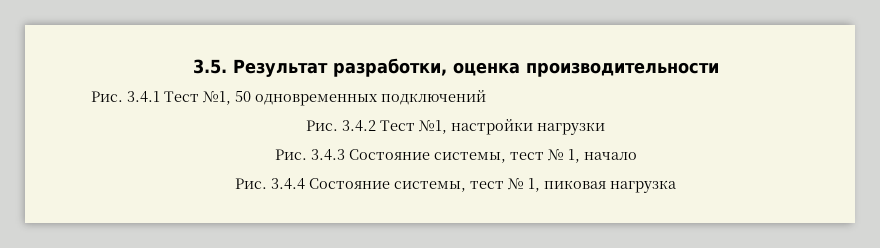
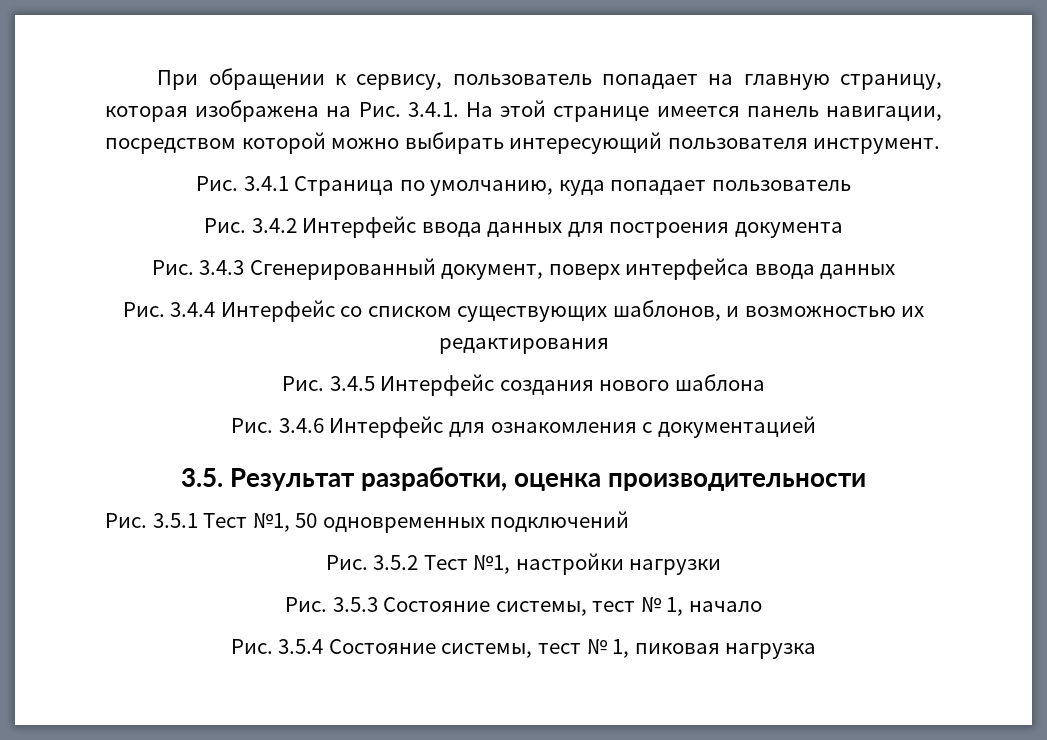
(192, 66) none -> [157,68,943,90] [105,100,942,122] [105,132,941,154] [196,176,851,196] [204,216,843,238] [151,258,896,280] [122,300,925,322] [438,338,609,354] [282,374,765,396] [231,416,816,438] При обращении к сервису, пользователь попадает на главную страницу, которая изображена на Рис. 3.4.1. На этой странице имеется панель навигации, посредством которой можно выбирать интересующий пользователя инструмент. // Рис. 3.4.1 Страница по умолчанию, куда попадает пользователь // Рис. 3.4.2 Интерфейс ввода данных для построения документа // Рис. 3.4.3 Сгенерированный документ, поверх интерфейса ввода данных // Рис. 3.4.4 Интерфейс со списком существующих шаблонов, и возможностью их редактирования // Рис. 3.4.5 Интерфейс создания нового шаблона // Рис. 3.4.6 Интерфейс для ознакомления с документацией //
[127,91,160,103] 3.4.1 -> [152,513,198,528] 3.5.1
[342,120,376,132] 3.4.2 -> [373,555,419,570] 3.5.2
[310,149,345,161] 3.4.3 -> [332,597,378,612] 3.5.3
[271,178,305,190] 3.4.4 -> [278,639,324,654] 3.5.4

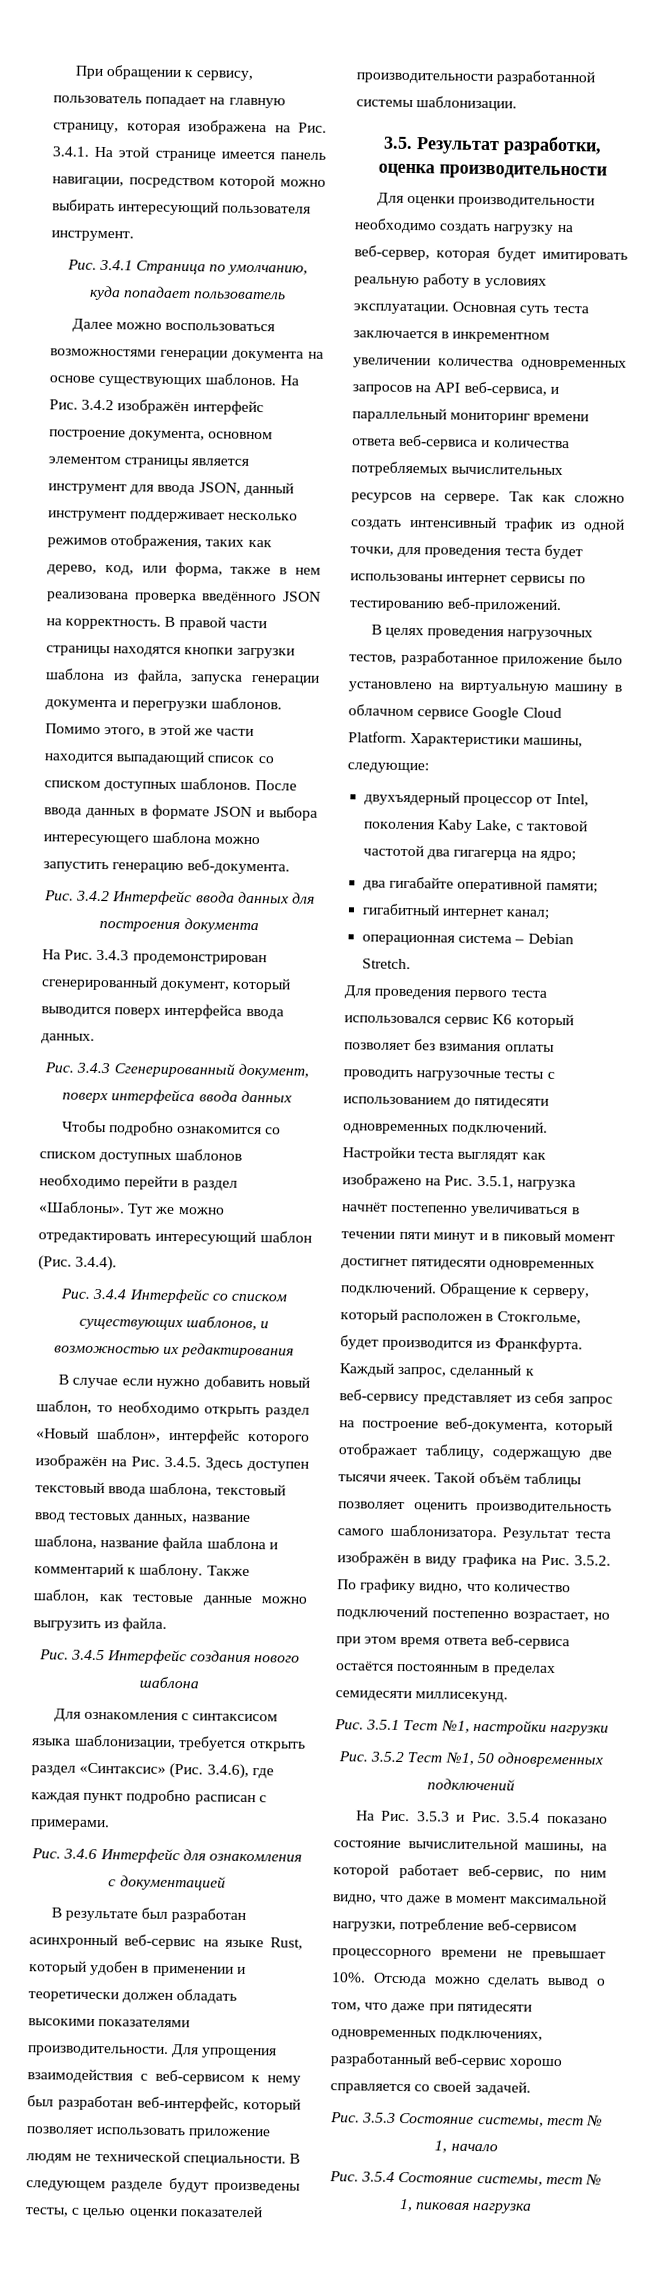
(851, 185) none -> [71,318,276,333] [50,348,324,362] [49,373,299,388] [49,399,264,416] [49,429,274,442] [48,456,250,469] [48,481,294,497] [48,510,299,523] [47,534,272,550] [47,561,321,577] [46,591,321,605] [46,616,267,631] [46,645,295,659] [45,668,320,686] [45,697,282,712] [45,723,254,737] [44,750,274,766] [44,778,297,793] [44,804,318,821] [43,831,261,846] [43,859,291,875] // Далее можно воспользоваться возможностями генерации документа на основе существующих шаблонов. На Рис. 3.4.2 изображён интерфейс построение документа, основном элементом страницы является инструмент для ввода JSON, данный инструмент поддерживает несколько режимов отображения, таких как дерево, код, или форма, также в нем реализована проверка введённого JSON на корректность. В правой части страницы находятся кнопки загрузки шаблона из файла, запуска генерации документа и перегрузки шаблонов. Помимо этого, в этой же части находится выпадающий список со списком доступных шаблонов. После ввода данных в формате JSON и выбора интересующего шаблона можно запустить генерацию веб-документа.
(843, 230) none -> [42,949,267,966] [41,975,292,993] [41,1003,284,1020] [41,1033,95,1044] // На Рис. 3.4.3 продемонстрирован сгенерированный документ, который выводится поверх интерфейса ввода данных.
(896, 271) none -> [61,1120,282,1136] [39,1149,243,1163] [39,1174,238,1191] [38,1201,225,1217] [38,1229,312,1246] [38,1255,118,1272] // Чтобы подробно ознакомится со списком доступных шаблонов необходимо перейти в раздел «Шаблоны». Тут же можно отредактировать интересующий шаблон (Рис. 3.4.4).
(609, 346) none -> [57,1374,310,1391] [36,1400,310,1418] [36,1427,310,1445] [35,1454,309,1472] [35,1481,286,1497] [34,1512,251,1525] [34,1535,278,1552] [34,1562,250,1579] [33,1589,307,1607] [33,1617,168,1632] // В случае если нужно добавить новый шаблон, то необходимо открыть раздел «Новый шаблон», интерфейс которого изображён на Рис. 3.4.5. Здесь доступен текстовый ввода шаблона, текстовый ввод тестовых данных, название шаблона, название файла шаблона и комментарий к шаблону. Также шаблон, как тестовые данные можно выгрузить из файла.
(765, 382) none -> [53,1708,279,1722] [32,1734,306,1752] [31,1762,274,1780] [31,1789,267,1806] [30,1819,110,1831] // Для ознакомления с синтаксисом языка шаблонизации, требуется открыть раздел «Синтаксис» (Рис. 3.4.6), где каждая пункт подробно расписан с примерами.
(816, 427) none -> [50,1907,247,1924] [29,1933,303,1950] [29,1960,246,1977] [28,1989,238,2004] [28,2018,191,2028] [27,2044,278,2059] [27,2068,301,2086] [27,2095,301,2113] [26,2126,272,2140] [26,2150,300,2167] [26,2177,301,2194] [25,2205,263,2220] [356,70,596,86] [356,96,518,112] // В результате был разработан асинхронный веб-сервис на языке Rust, который удобен в применении и теоретически должен обладать высокими показателями производительности. Для упрощения взаимодействия с веб-сервисом к нему был разработан веб-интерфейс, который позволяет использовать приложение людям не технической специальности. В следующем разделе будут произведены тесты, с целью оценки показателей производительности разработанной системы шаблонизации.
[105,511,630,533] [325,553,722,575] Рис. 3.5.1 Тест №1, 50 одновременных подключений // Рис. 3.5.2 Тест №1, настройки нагрузки -> [376,192,596,209] [354,218,573,235] [354,245,628,263] [354,273,547,289] [353,301,589,316] [353,330,551,343] [353,357,627,371] [352,381,559,397] [352,407,590,425] [352,434,570,450] [351,461,564,477] [351,491,625,505] [350,516,625,533] [350,544,583,560] [350,573,586,587] [349,597,563,614] [370,624,594,641] [349,650,623,668] [348,681,622,695] [348,704,562,721] [348,731,584,748] [347,762,429,774] [364,790,589,807] [364,819,588,833] [363,844,576,862] [363,876,598,894] [362,903,550,920] [362,933,574,946] [362,958,412,970] [344,985,547,1001] [344,1013,574,1029] [344,1039,555,1052] [343,1069,555,1082] [343,1096,550,1109] [343,1120,549,1136] [342,1146,546,1163] [342,1173,576,1191] [342,1202,580,1218] [341,1229,615,1243] [341,1258,596,1272] [340,1281,590,1299] [340,1308,581,1325] [340,1335,583,1353] [339,1362,534,1379] [339,1389,613,1407] [339,1417,613,1434] [338,1443,612,1461] [338,1471,582,1488] [338,1501,612,1515] [337,1524,611,1542] [337,1551,611,1568] [337,1578,571,1594] [336,1605,610,1623] [336,1634,570,1650] [336,1661,556,1677] [335,1690,509,1703] [334,1719,609,1736] [338,1751,603,1768] [427,1778,515,1791] [355,1810,608,1824] [333,1837,607,1853] [333,1863,607,1880] [332,1892,607,1906] [332,1918,578,1935] [332,1948,606,1962] [331,1972,606,1989] [331,2002,532,2015] [331,2029,544,2042] [330,2052,563,2070] [330,2080,531,2096] Для оценки производительности необходимо создать нагрузку на веб-сервер, которая будет имитировать реальную работу в условиях эксплуатации. Основная суть теста заключается в инкрементном увеличении количества одновременных запросов на API веб-сервиса, и параллельный мониторинг времени ответа веб-сервиса и количества потребляемых вычислительных ресурсов на сервере. Так как сложно создать интенсивный трафик из одной точки, для проведения теста будет использованы интернет сервисы по тестированию веб-приложений. // В целях проведения нагрузочных тестов, разработанное приложение было установлено на виртуальную машину в облачном сервисе Google Cloud Platform. Характеристики машины, следующие: // двухъядерный процессор от Intel, поколения Kaby Lake, с тактовой частотой два гигагерца на ядро; // два гигабайте оперативной памяти; // гигабитный интернет канал; // операционная система – Debian Stretch. // Для проведения первого теста использовался сервис K6 который позволяет без взимания оплаты проводить нагрузочные тесты с использованием до пятидесяти одновременных подключений. Настройки теста выглядят как изображено на Рис. 3.5.1, нагрузка начнёт постепенно увеличиваться в течении пяти минут и в пиковый момент достигнет пятидесяти одновременных подключений. Обращение к серверу, который расположен в Стокгольме, будет производится из Франкфурта. Каждый запрос, сделанный к веб-сервису представляет из себя запрос на построение веб-документа, который отображает таблицу, содержащую две тысячи ячеек. Такой объём таблицы позволяет оценить производительность самого шаблонизатора. Результат теста изображён в виду графика на Рис. 3.5.2. По графику видно, что количество подключений постепенно возрастает, но при этом время ответа веб-сервиса остаётся постоянным в пределах семидесяти миллисекунд. // Рис. 3.5.1 Тест №1, настройки нагрузки // Рис. 3.5.2 Тест №1, 50 одновременных подключений // На Рис. 3.5.3 и Рис. 3.5.4 показано состояние вычислительной машины, на которой работает веб-сервис, по ним видно, что даже в момент максимальной нагрузки, потребление веб-сервисом процессорного времени не превышает 10%. Отсюда можно сделать вывод о том, что даже при пятидесяти одновременных подключениях, разработанный веб-сервис хорошо справляется со своей задачей.

